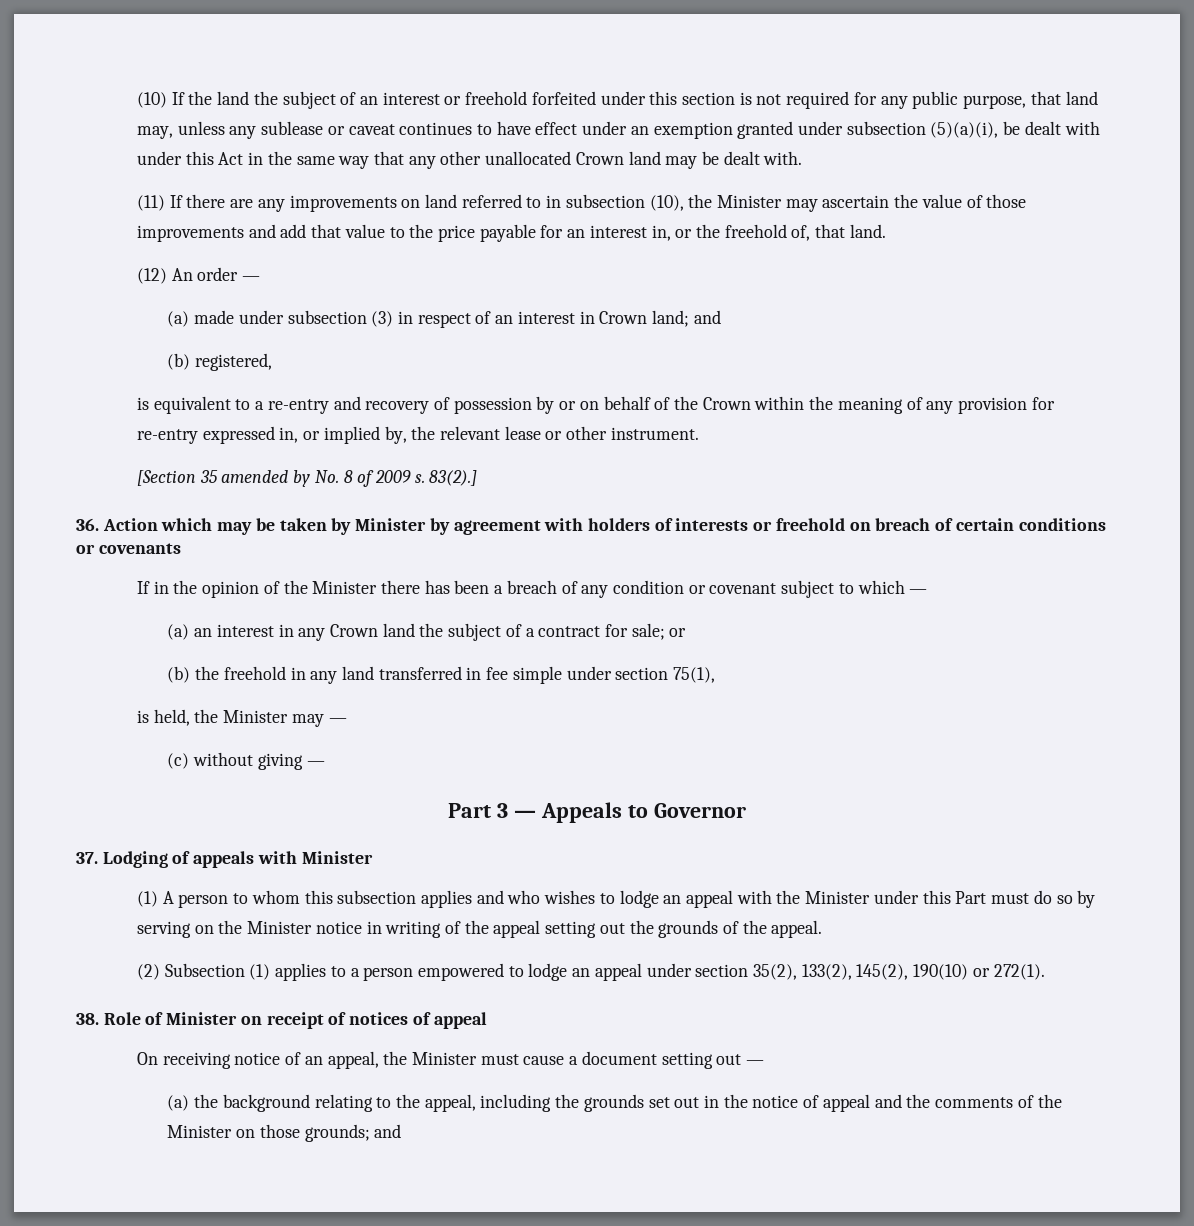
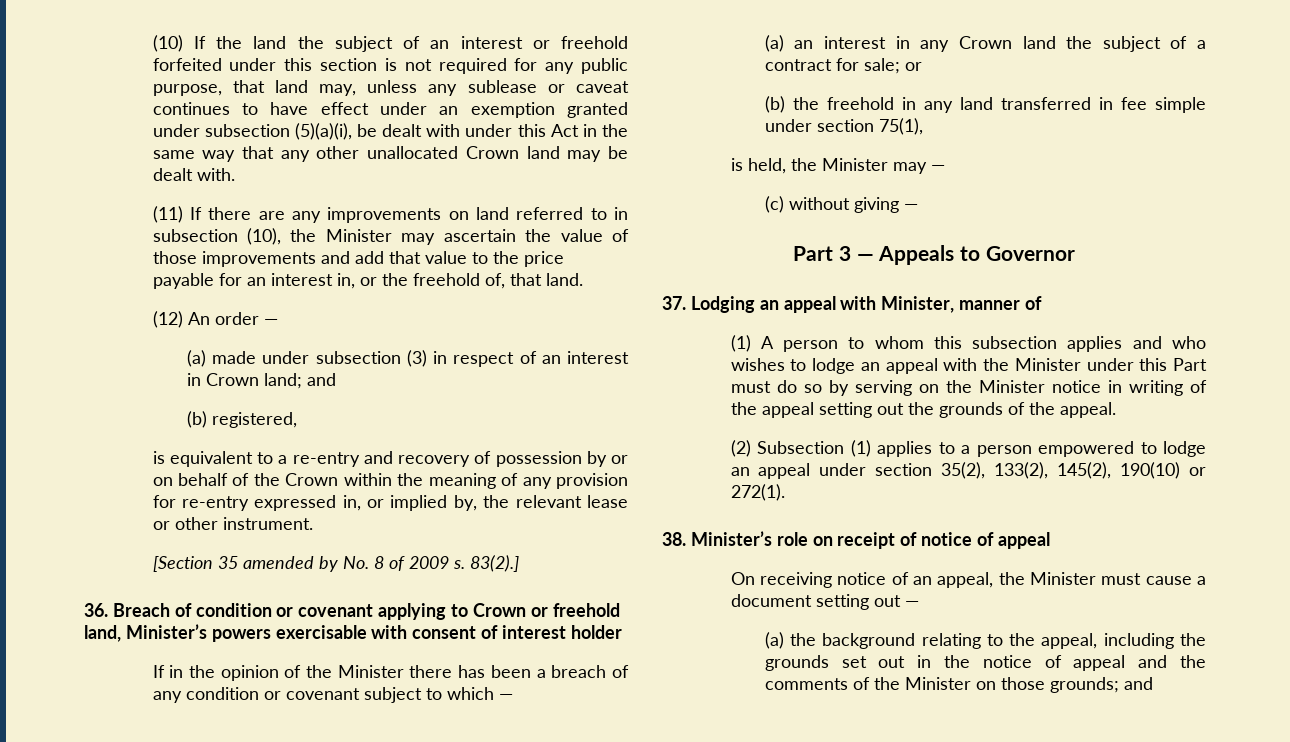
[102,518,1106,535] [76,543,181,554] Action which may be taken by Minister by agreement with holders of interests or freehold on breach of certain conditions or covenants -> [112,603,620,620] [84,624,622,642] Breach of condition or covenant applying to Crown or freehold land, Minister’s powers exercisable with consent of interest holder
[172,851,373,868] of appeals with Minister -> [759,296,1043,313] an appeal with Minister, manner of
[103,1012,238,1025] Role of Minister -> [690,531,808,546] Minister’s role
[349,1012,409,1025] notices -> [921,532,973,546] notice

